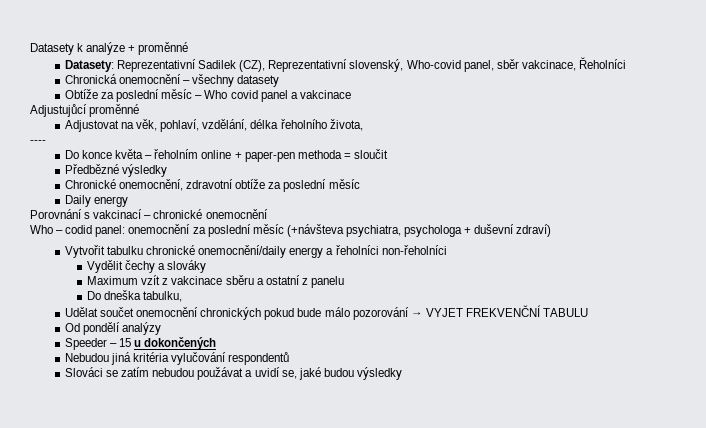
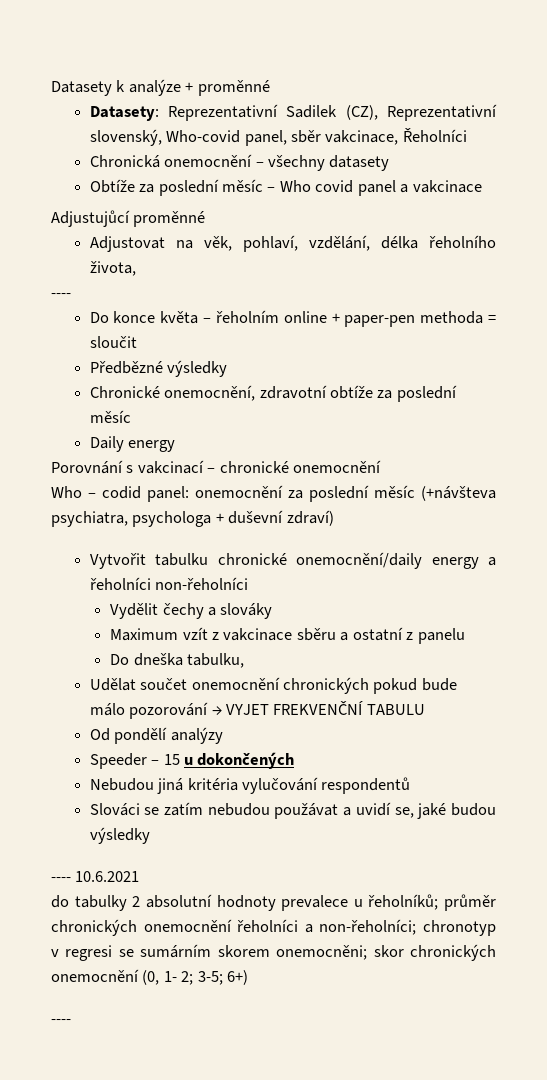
(402, 373) none -> [51,871,140,882] [51,894,496,911] [51,919,497,936] [51,944,496,961] [51,969,249,985] [51,1019,71,1024] // ---- 10.6.2021 // do tabulky 2 absolutní hodnoty prevalece u řeholníků; průměr chronických onemocnění řeholníci a non-řeholníci; chronotyp v regresi se sumárním skorem onemocněni; skor chronických onemocnění (0, 1- 2; 3-5; 6+) // ----

